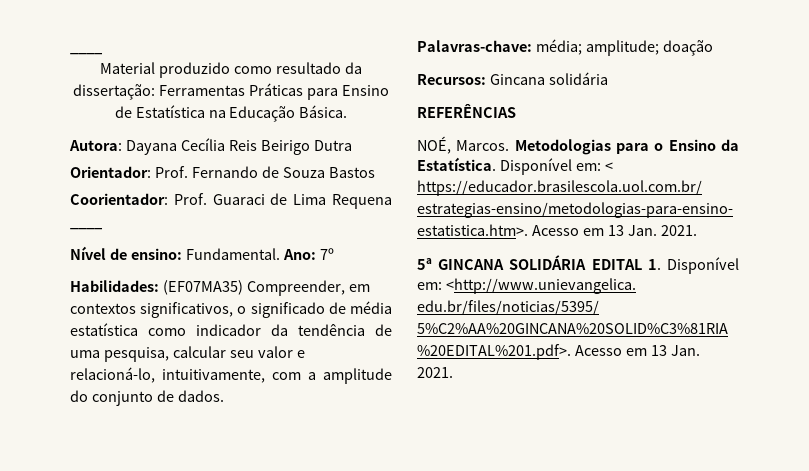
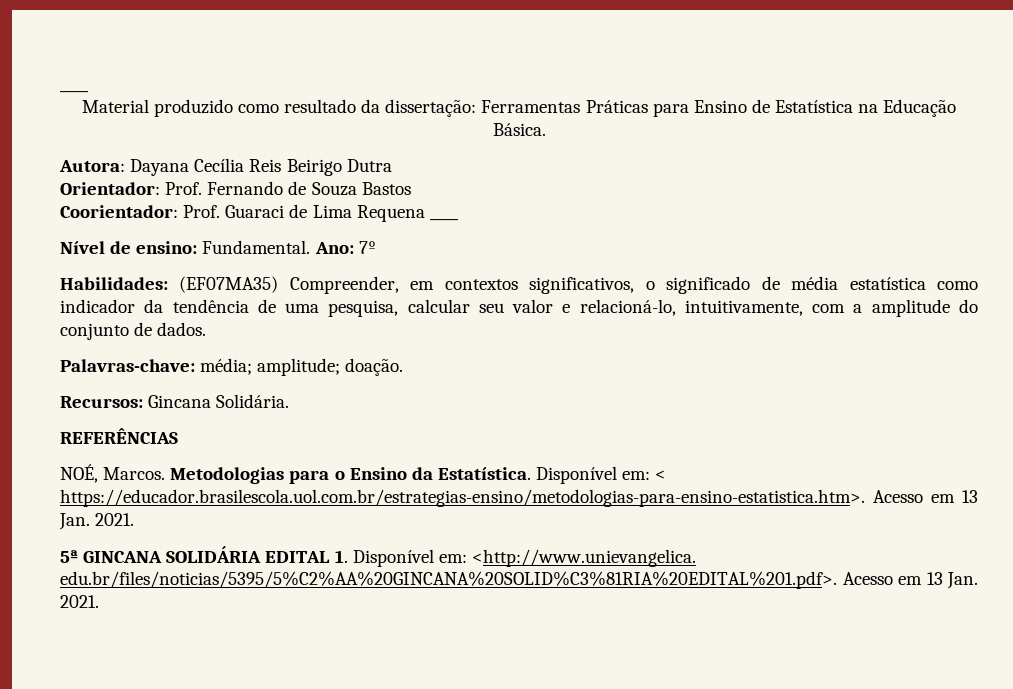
[662,40,713,56] doação -> [345,358,404,376] doação.
[548,72,608,85] solidária -> [216,394,290,408] Solidária.

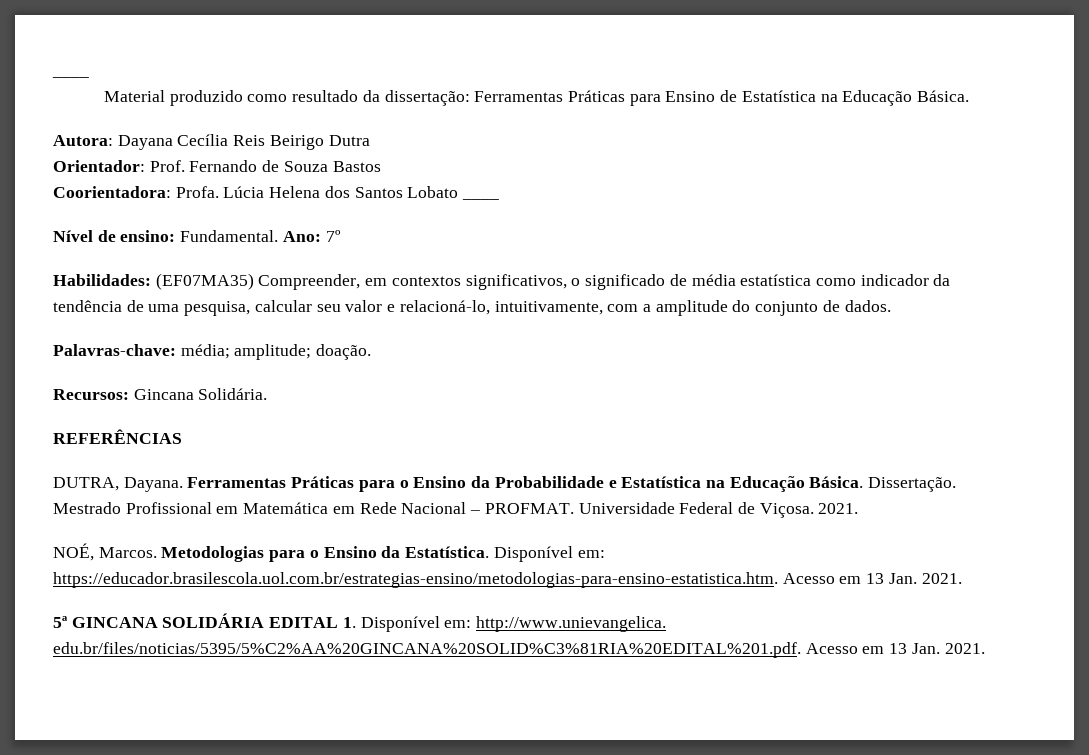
[60,204,425,222] Coorientador: Prof. Guaraci de Lima Requena -> [53,186,459,198] Coorientadora: Profa. Lúcia Helena dos Santos Lobato
(178, 436) none -> [53,476,957,492] [53,502,859,518] // DUTRA, Dayana. Ferramentas Práticas para o Ensino da Probabilidade e Estatística na Educação Básica. Dissertação. Mestrado Profissional em Matemática em Rede Nacional – PROFMAT. Universidade Federal de Viçosa. 2021.
[655,470,667,480] [60,489,865,507] < https://educador.brasilescola.uol.com.br/estrategias-ensino/metodologias-para-ensino-estatistica.htm>. -> [53,572,778,588] https://educador.brasilescola.uol.com.br/estrategias-ensino/metodologias-para-ensino-estatistica.htm.
[471,549,696,567] [60,571,837,589] <http://www.unievangelica. edu.br/files/noticias/5395/5%C2%AA%20GINCANA%20SOLID%C3%81RIA%20EDITAL%201.pdf>. -> [476,616,667,632] [53,642,801,658] http://www.unievangelica. edu.br/files/noticias/5395/5%C2%AA%20GINCANA%20SOLID%C3%81RIA%20EDITAL%201.pdf.

